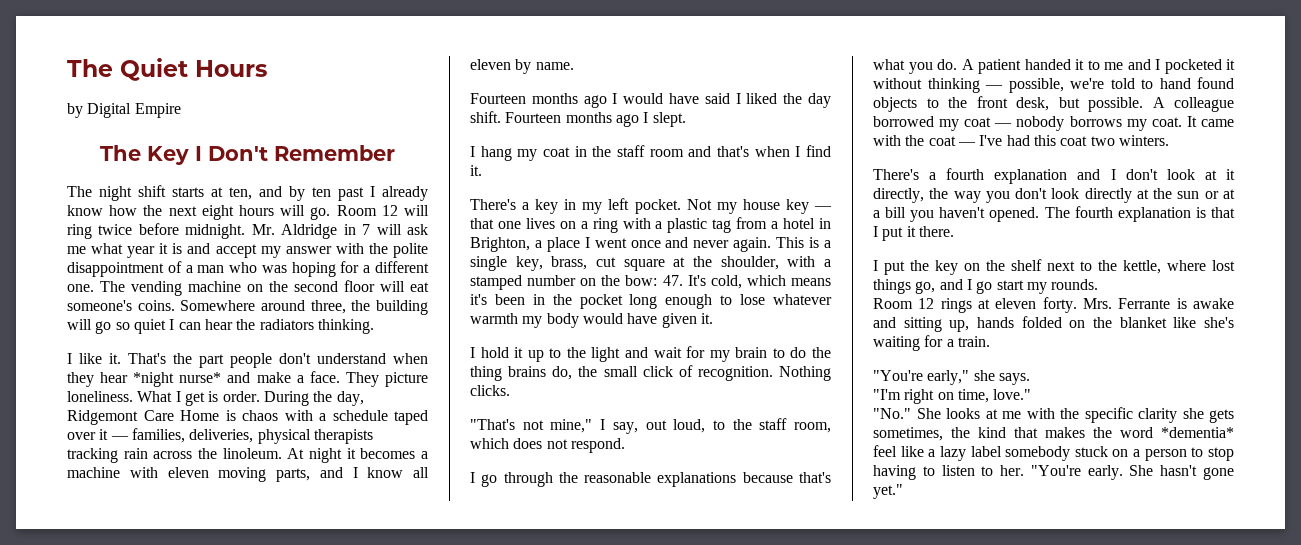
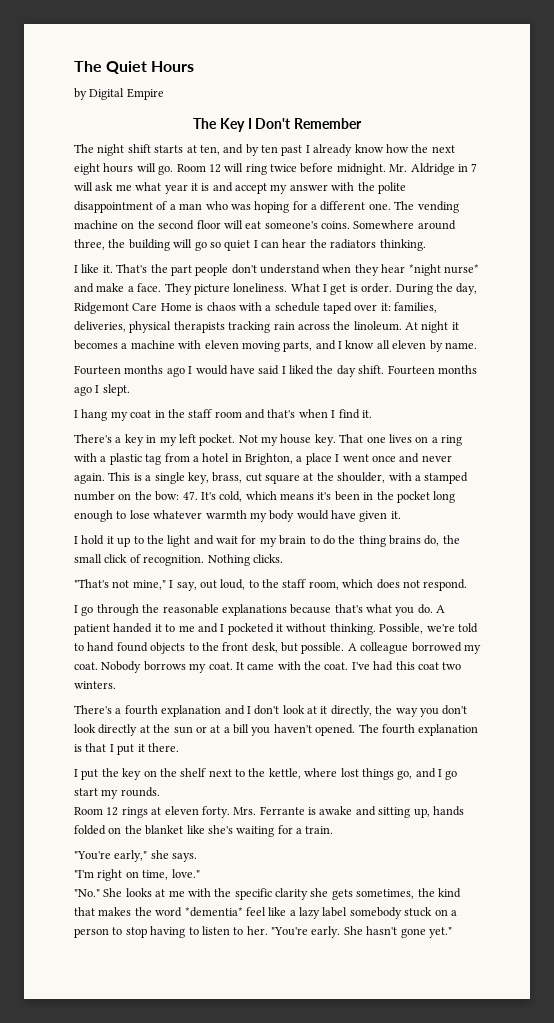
[99,429,129,440] it — -> [380,303,391,311] it:
[785,199,832,214] [470,218,494,229] key — that -> [314,434,364,446] key. That
[927,78,1064,93] thinking — possible, -> [329,623,424,635] thinking. Possible,
[964,116,1065,131] coat — nobody -> [74,661,142,673] coat. Nobody
[928,136,976,146] coat — -> [324,662,349,670] coat.

